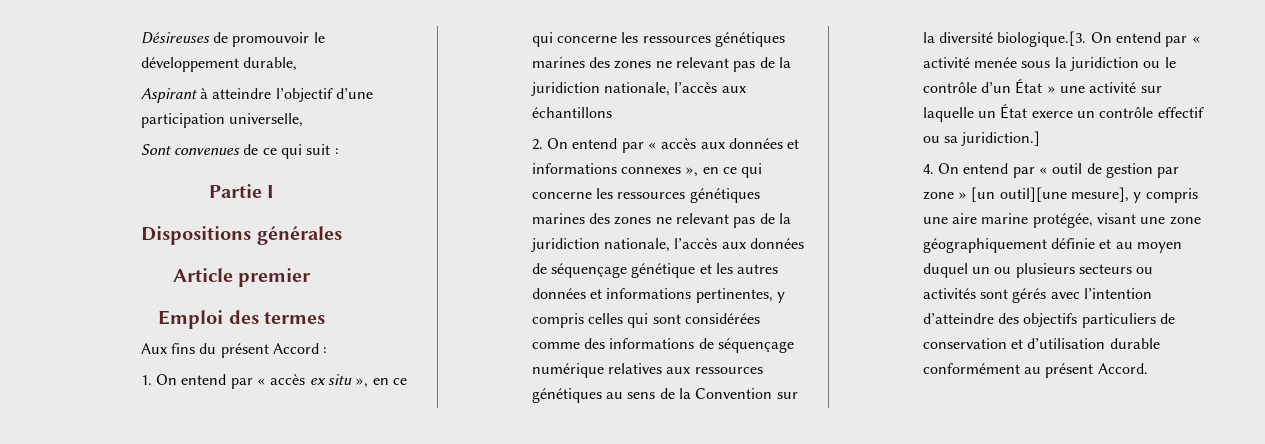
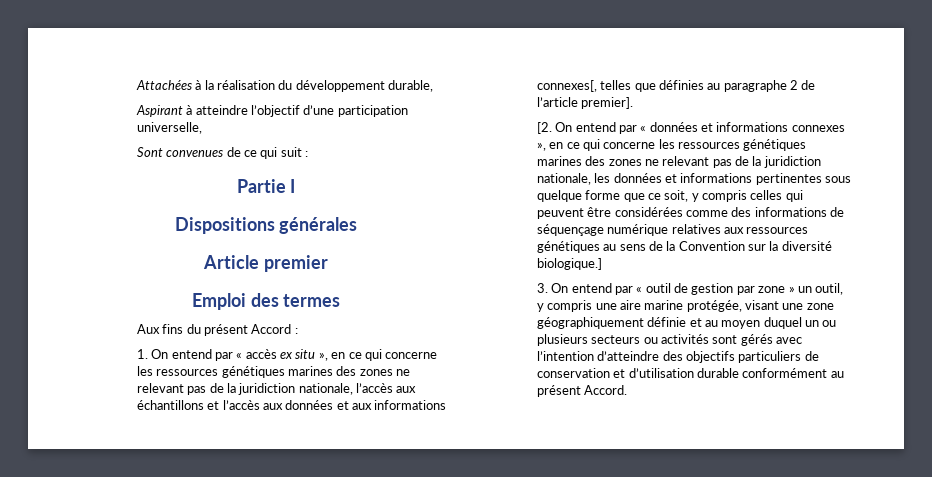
[140,32,325,47] Désireuses de promouvoir le -> [135,80,293,90] Attachées à la réalisation du
[531,138,725,153] // 2. On entend par « accès aux -> [207,400,447,410] [536,80,816,92] [536,97,634,109] [536,122,647,134] et l’accès aux données et aux informations connexes[, telles que définies au paragraphe 2 de l’article premier]. // [2. On entend par «
[674,238,804,249] [531,263,779,278] [531,288,773,303] l’accès aux données de séquençage génétique et les autres données et informations pertinentes, -> [594,173,852,185] [536,190,689,202] les données et informations pertinentes sous quelque forme que ce soit,
[652,314,681,324] sont -> [536,207,612,219] peuvent être
[997,31,1201,47] [922,57,1176,71] [922,79,1162,94] [922,104,1204,122] [922,131,1041,146] [922,164,934,174] biologique.[3. On entend par « activité menée sous la juridiction ou le contrôle d’un État » une activité sur laquelle un État exerce un contrôle effectif ou sa juridiction.] // 4. -> [536,258,602,270] [536,283,548,293] biologique.] // 3.
[971,187,1129,202] [un outil][une mesure], -> [797,283,844,295] un outil,

